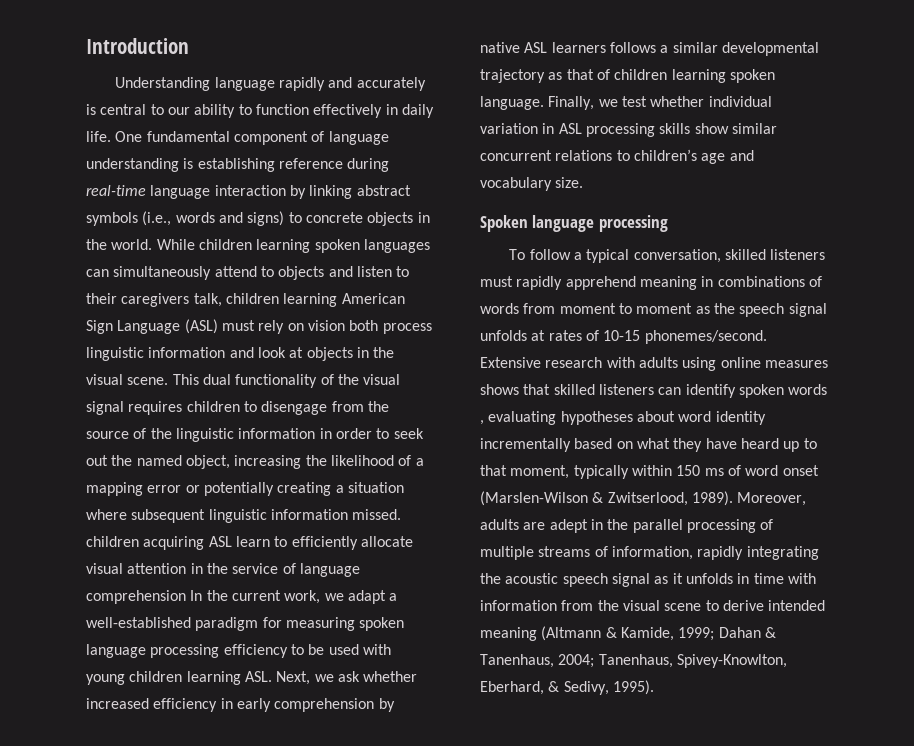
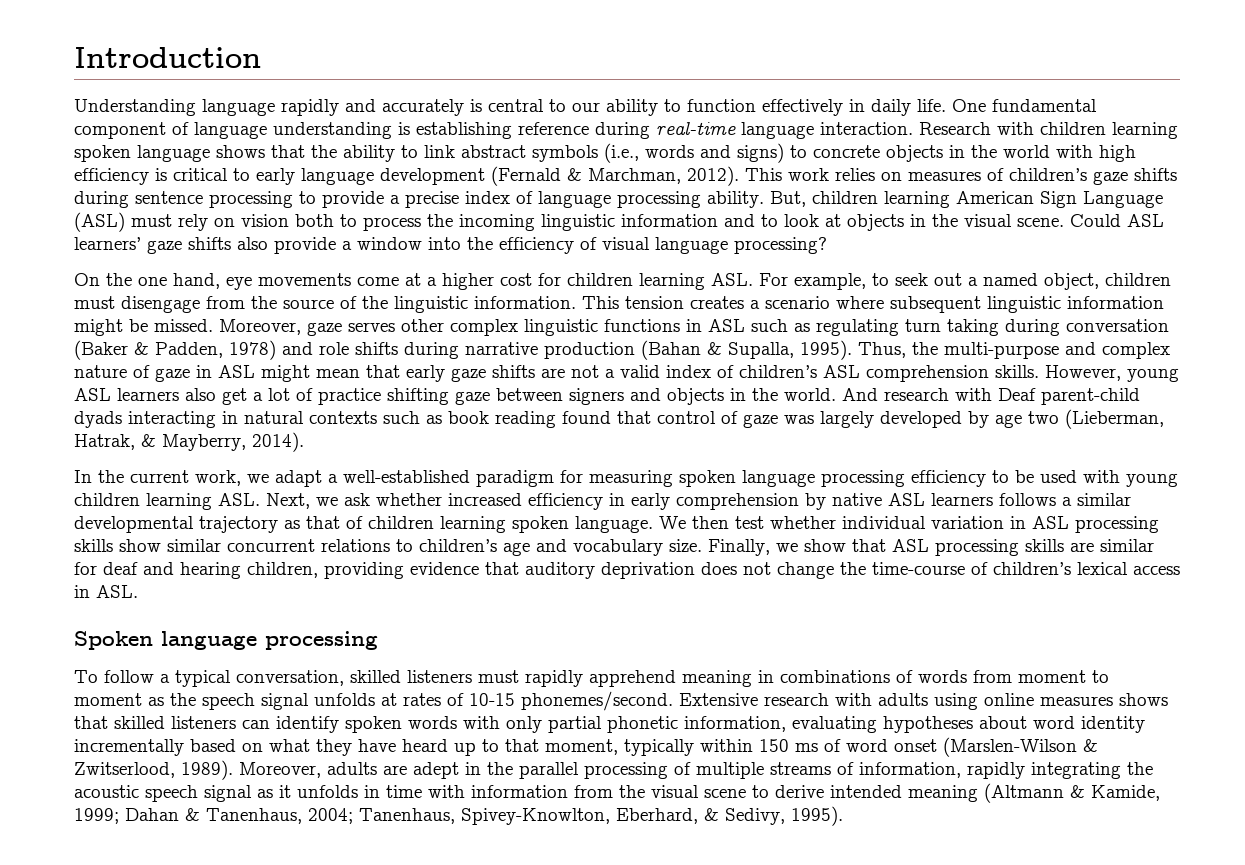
[214,185,353,199] interaction by linking -> [820,122,1178,139] [74,145,455,162] interaction. Research with children learning spoken language shows that the ability to link
[111,239,430,253] [86,266,410,280] [86,293,222,307] world. While children learning spoken languages can simultaneously attend to objects and listen to their caregivers talk, -> [1003,145,1136,162] [74,166,1177,186] [74,191,806,208] world with high efficiency is critical to early language development (Fernald & Marchman, 2012). This work relies on measures of children’s gaze shifts during sentence processing to provide a precise index of language processing ability. But,
[382,323,432,334] process -> [340,214,535,231] to process the incoming
(254, 352) none -> [761,214,778,227] to
[172,374,401,388] [86,401,257,415] This dual functionality of the visual signal requires children to -> [1070,214,1164,227] [74,237,827,254] [74,273,1171,290] [74,296,115,309] Could ASL learners’ gaze shifts also provide a window into the efficiency of visual language processing? // On the one hand, eye movements come at a higher cost for children learning ASL. For example, to seek out a named object, children must
[238,428,424,439] [86,455,424,469] [86,482,404,496] [86,509,402,523] [86,536,413,550] [86,563,360,577] [86,590,186,604] information in order to seek out the named object, increasing the likelihood of a mapping error or potentially creating a situation where subsequent linguistic information missed. children acquiring ASL learn to efficiently allocate visual attention in the service of language comprehension -> [474,296,1164,313] [74,319,1169,336] [74,340,1170,360] [74,365,1179,382] [74,388,1140,405] [74,409,1164,429] [74,432,304,452] information. This tension creates a scenario where subsequent linguistic information might be missed. Moreover, gaze serves other complex linguistic functions in ASL such as regulating turn taking during conversation (Baker & Padden, 1978) and role shifts during narrative production (Bahan & Supalla, 1995). Thus, the multi-purpose and complex nature of gaze in ASL might mean that early gaze shifts are not a valid index of children’s ASL comprehension skills. However, young ASL learners also get a lot of practice shifting gaze between signers and objects in the world. And research with Deaf parent-child dyads interacting in natural contexts such as book reading found that control of gaze was largely developed by age two (Lieberman, Hatrak, & Mayberry, 2014). //
[548,96,618,110] Finally, we -> [659,516,729,529] We then
(584, 182) none -> [708,539,1154,556] [74,562,1180,579] [74,585,138,598] Finally, we show that ASL processing skills are similar for deaf and hearing children, providing evidence that auditory deprivation does not change the time-course of children’s lexical access in ASL.
[480,420,484,425] , -> [463,716,786,733] with only partial phonetic information,

